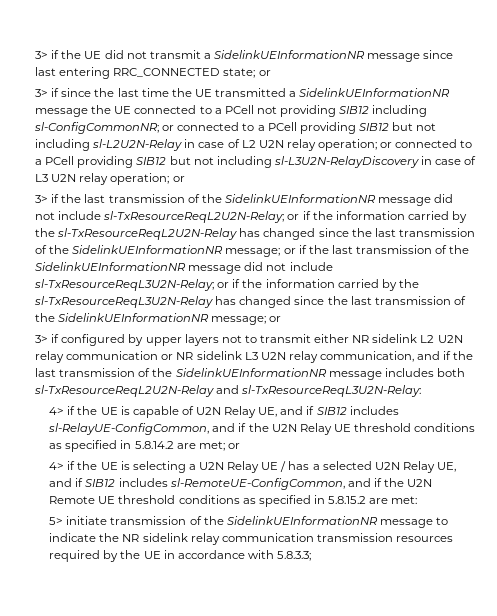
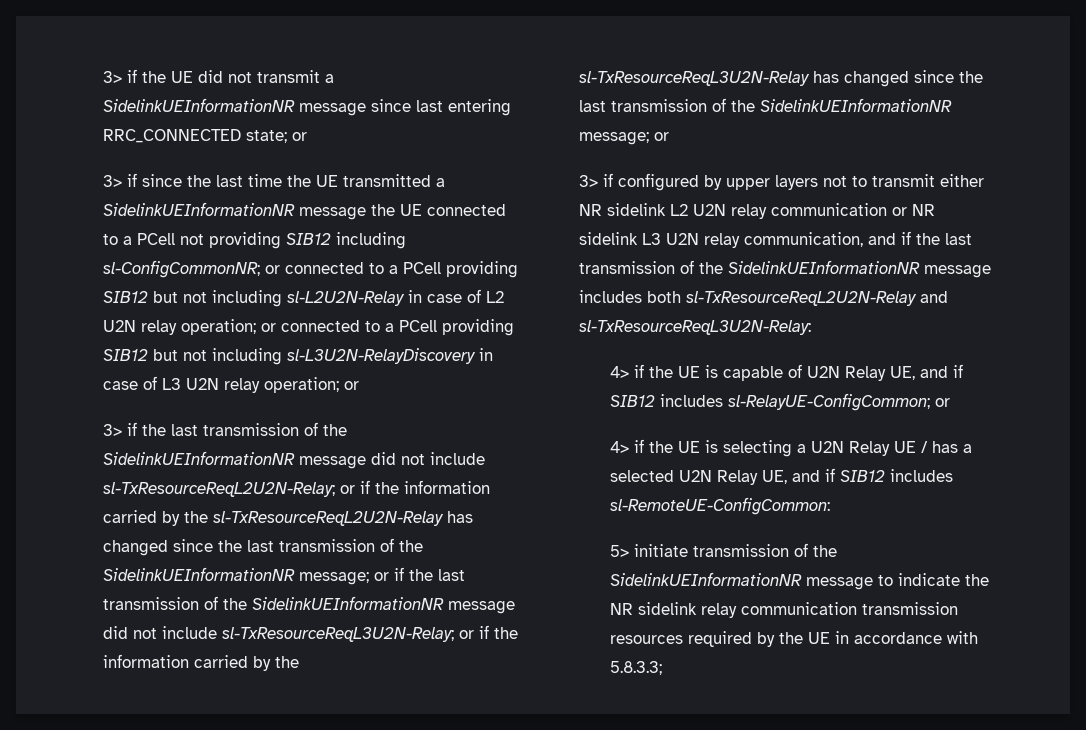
[48,423,476,435] [49,440,225,452] sl-RelayUE-ConfigCommon, and if the U2N Relay UE threshold conditions as specified in 5.8.14.2 are met; -> [728,393,931,411] sl-RelayUE-ConfigCommon;
[169,478,433,490] [49,495,418,507] sl-RemoteUE-ConfigCommon, and if the U2N Remote UE threshold conditions as specified in 5.8.15.2 are met: -> [610,497,831,515] sl-RemoteUE-ConfigCommon:

